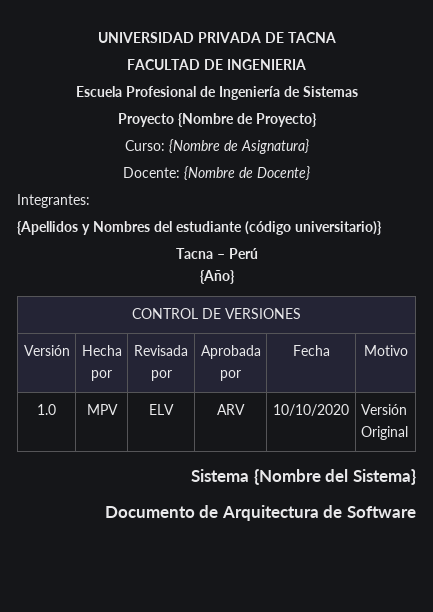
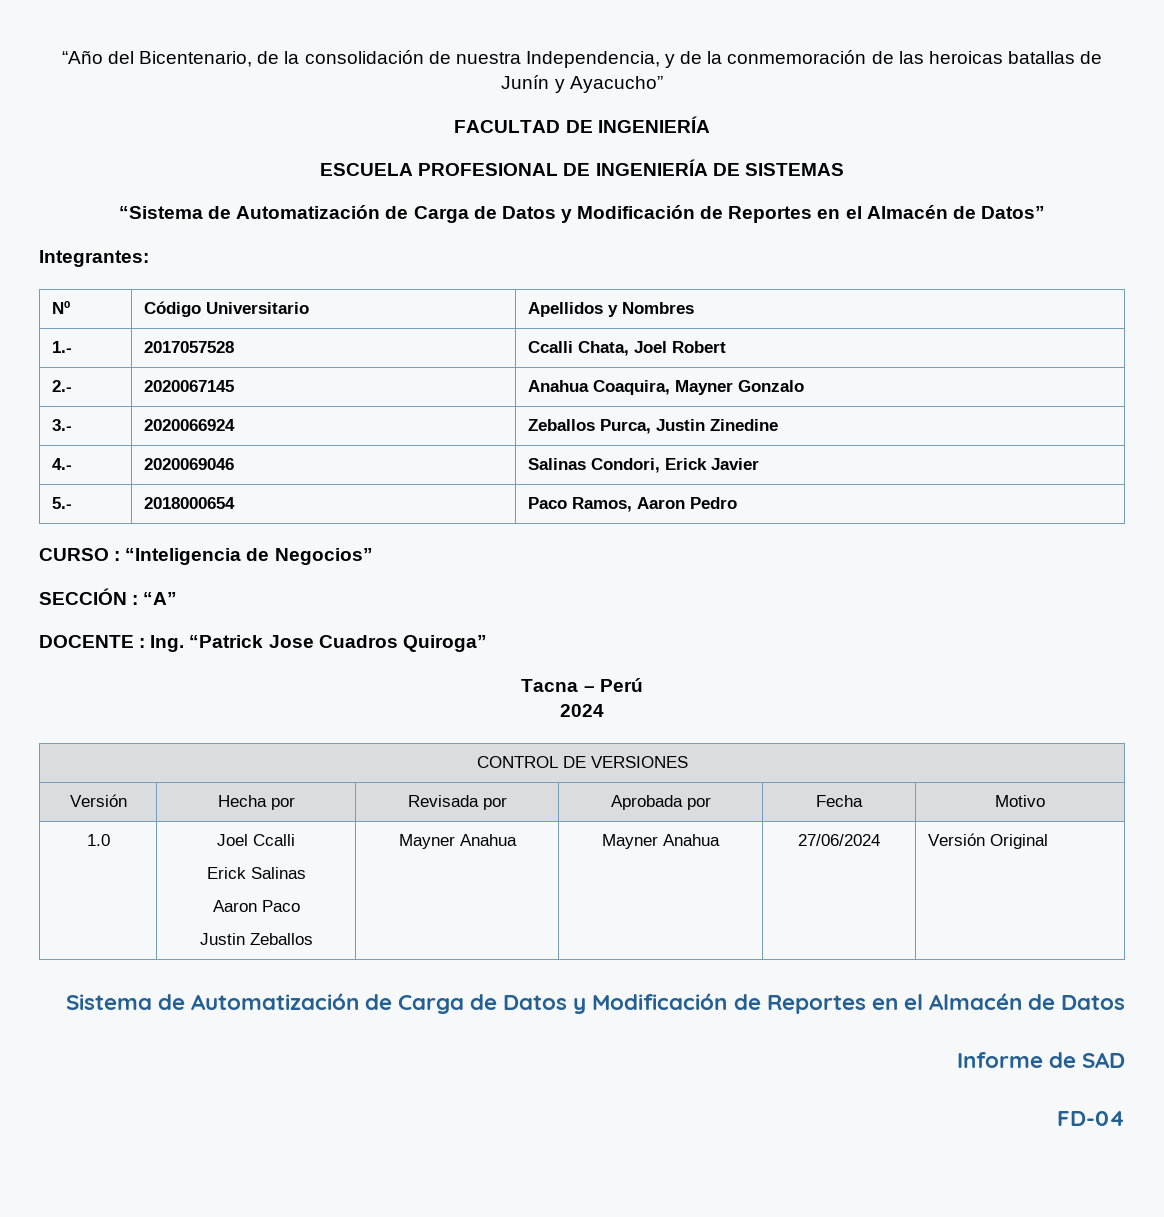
[97,32,336,43] [127,59,306,70] [75,86,358,100] [117,113,316,127] [124,139,309,154] [123,166,310,180] [17,194,90,208] [17,221,381,235] UNIVERSIDAD PRIVADA DE TACNA // FACULTAD DE INGENIERIA // Escuela Profesional de Ingeniería de Sistemas // Proyecto {Nombre de Proyecto} // Curso: {Nombre de Asignatura} // Docente: {Nombre de Docente} // Integrantes: // {Apellidos y Nombres del estudiante (código universitario)} -> [61,50,1103,68] [501,75,663,93] [454,116,710,133] [320,159,844,176] [119,205,1045,223] [39,250,149,267] [51,301,70,314] [143,301,309,317] [527,302,694,317] [51,341,72,353] [143,341,234,353] [527,341,726,356] [51,380,72,392] [143,380,234,392] [527,380,804,395] [51,419,72,431] [143,419,235,431] [527,419,778,434] [51,458,72,470] [143,458,234,470] [527,458,759,473] [51,497,72,509] [143,497,235,509] [527,497,737,512] [39,548,373,565] [39,588,178,605] [39,635,487,652] “Año del Bicentenario, de la consolidación de nuestra Independencia, y de la conmemoración de las heroicas batallas de Junín y Ayacucho” // FACULTAD DE INGENIERÍA // ESCUELA PROFESIONAL DE INGENIERÍA DE SISTEMAS // “Sistema de Automatización de Carga de Datos y Modificación de Reportes en el Almacén de Datos” // Integrantes: // Nº | Código Universitario | Apellidos y Nombres // 1.- | 2017057528 | Ccalli Chata, Joel Robert // 2.- | 2020067145 | Anahua Coaquira, Mayner Gonzalo // 3.- | 2020066924 | Zeballos Purca, Justin Zinedine // 4.- | 2020069046 | Salinas Condori, Erick Javier // 5.- | 2018000654 | Paco Ramos, Aaron Pedro // CURSO : “Inteligencia de Negocios” // SECCIÓN : “A” // DOCENTE : Ing. “Patrick Jose Cuadros Quiroga”
[199,270,234,284] {Año} -> [560,704,604,717] 2024
[86,404,118,415] [149,404,174,415] [217,404,245,415] [273,404,349,416] [360,404,407,415] [360,426,408,440] [191,469,416,485] [104,505,416,521] MPV | ELV | ARV | 10/10/2020 | Versión Original // Sistema {Nombre del Sistema} // Documento de Arquitectura de Software -> [217,834,295,846] [206,867,306,879] [212,900,300,912] [199,933,313,945] [398,834,517,849] [602,834,720,849] [798,834,880,846] [927,833,1048,849] [65,993,1126,1014] [956,1052,1126,1068] [1057,1111,1125,1126] Joel Ccalli // Erick Salinas // Aaron Paco // Justin Zeballos | Mayner Anahua | Mayner Anahua | 27/06/2024 | Versión Original // Sistema de Automatización de Carga de Datos y Modificación de Reportes en el Almacén de Datos // Informe de SAD // FD-04

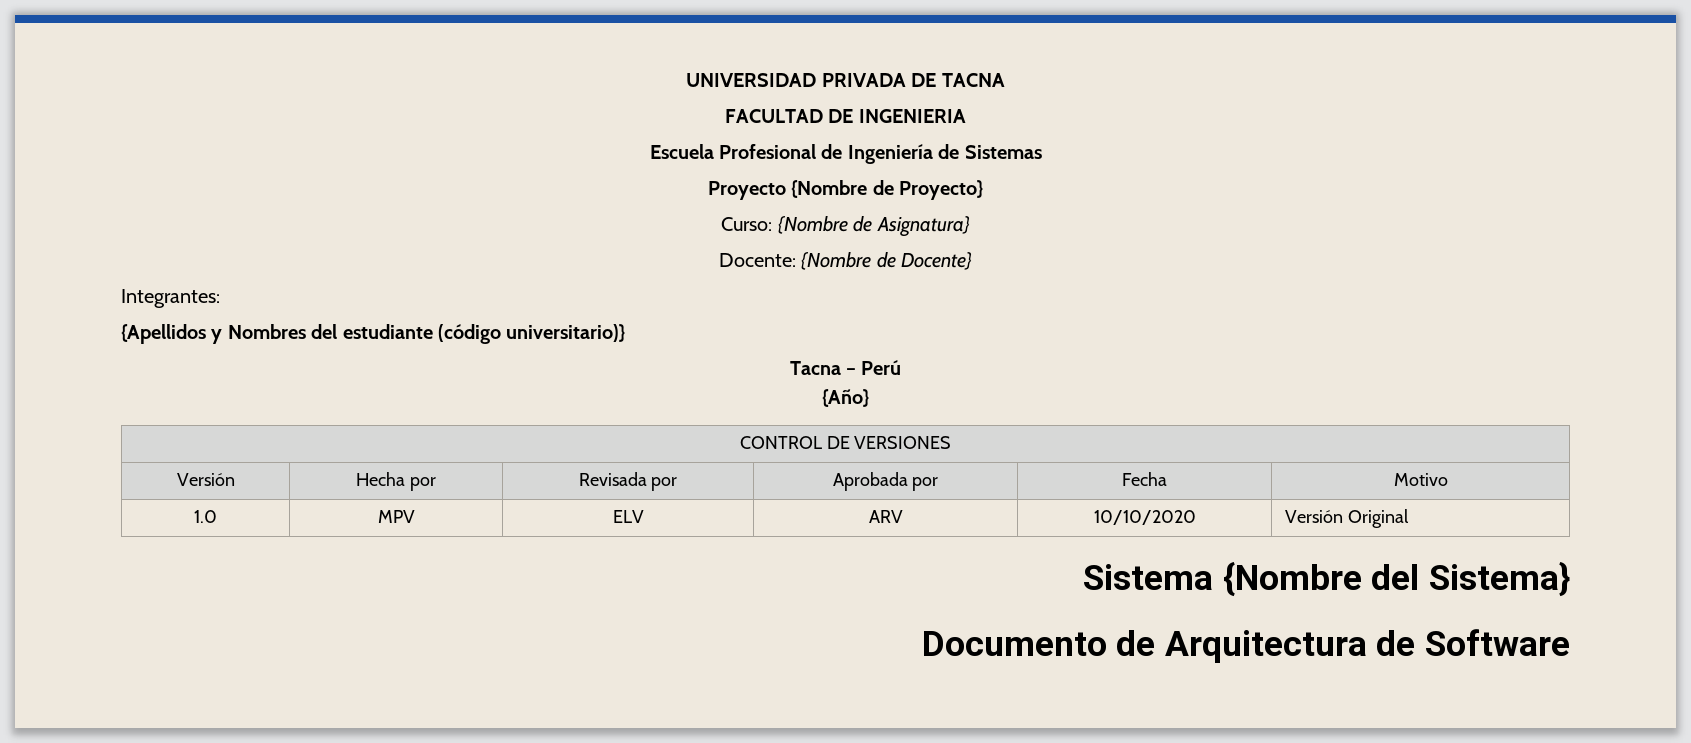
[61,50,1103,68] [501,75,663,93] [454,116,710,133] [320,159,844,176] [119,205,1045,223] [39,250,149,267] [51,301,70,314] [143,301,309,317] [527,302,694,317] [51,341,72,353] [143,341,234,353] [527,341,726,356] [51,380,72,392] [143,380,234,392] [527,380,804,395] [51,419,72,431] [143,419,235,431] [527,419,778,434] [51,458,72,470] [143,458,234,470] [527,458,759,473] [51,497,72,509] [143,497,235,509] [527,497,737,512] [39,548,373,565] [39,588,178,605] [39,635,487,652] “Año del Bicentenario, de la consolidación de nuestra Independencia, y de la conmemoración de las heroicas batallas de Junín y Ayacucho” // FACULTAD DE INGENIERÍA // ESCUELA PROFESIONAL DE INGENIERÍA DE SISTEMAS // “Sistema de Automatización de Carga de Datos y Modificación de Reportes en el Almacén de Datos” // Integrantes: // Nº | Código Universitario | Apellidos y Nombres // 1.- | 2017057528 | Ccalli Chata, Joel Robert // 2.- | 2020067145 | Anahua Coaquira, Mayner Gonzalo // 3.- | 2020066924 | Zeballos Purca, Justin Zinedine // 4.- | 2020069046 | Salinas Condori, Erick Javier // 5.- | 2018000654 | Paco Ramos, Aaron Pedro // CURSO : “Inteligencia de Negocios” // SECCIÓN : “A” // DOCENTE : Ing. “Patrick Jose Cuadros Quiroga” -> [686,73,1005,87] [725,109,966,123] [649,144,1042,164] [707,180,985,200] [721,216,970,237] [718,252,973,270] [121,289,220,308] [121,324,627,344] UNIVERSIDAD PRIVADA DE TACNA // FACULTAD DE INGENIERIA // Escuela Profesional de Ingeniería de Sistemas // Proyecto {Nombre de Proyecto} // Curso: {Nombre de Asignatura} // Docente: {Nombre de Docente} // Integrantes: // {Apellidos y Nombres del estudiante (código universitario)}
[560,704,604,717] 2024 -> [822,389,870,407] {Año}
[217,834,295,846] [206,867,306,879] [212,900,300,912] [199,933,313,945] [398,834,517,849] [602,834,720,849] [798,834,880,846] [927,833,1048,849] [65,993,1126,1014] [956,1052,1126,1068] [1057,1111,1125,1126] Joel Ccalli // Erick Salinas // Aaron Paco // Justin Zeballos | Mayner Anahua | Mayner Anahua | 27/06/2024 | Versión Original // Sistema de Automatización de Carga de Datos y Modificación de Reportes en el Almacén de Datos // Informe de SAD // FD-04 -> [377,510,415,523] [612,510,644,523] [868,510,903,523] [1093,510,1196,525] [1284,509,1409,528] [1083,561,1570,597] [921,629,1570,663] MPV | ELV | ARV | 10/10/2020 | Versión Original // Sistema {Nombre del Sistema} // Documento de Arquitectura de Software

